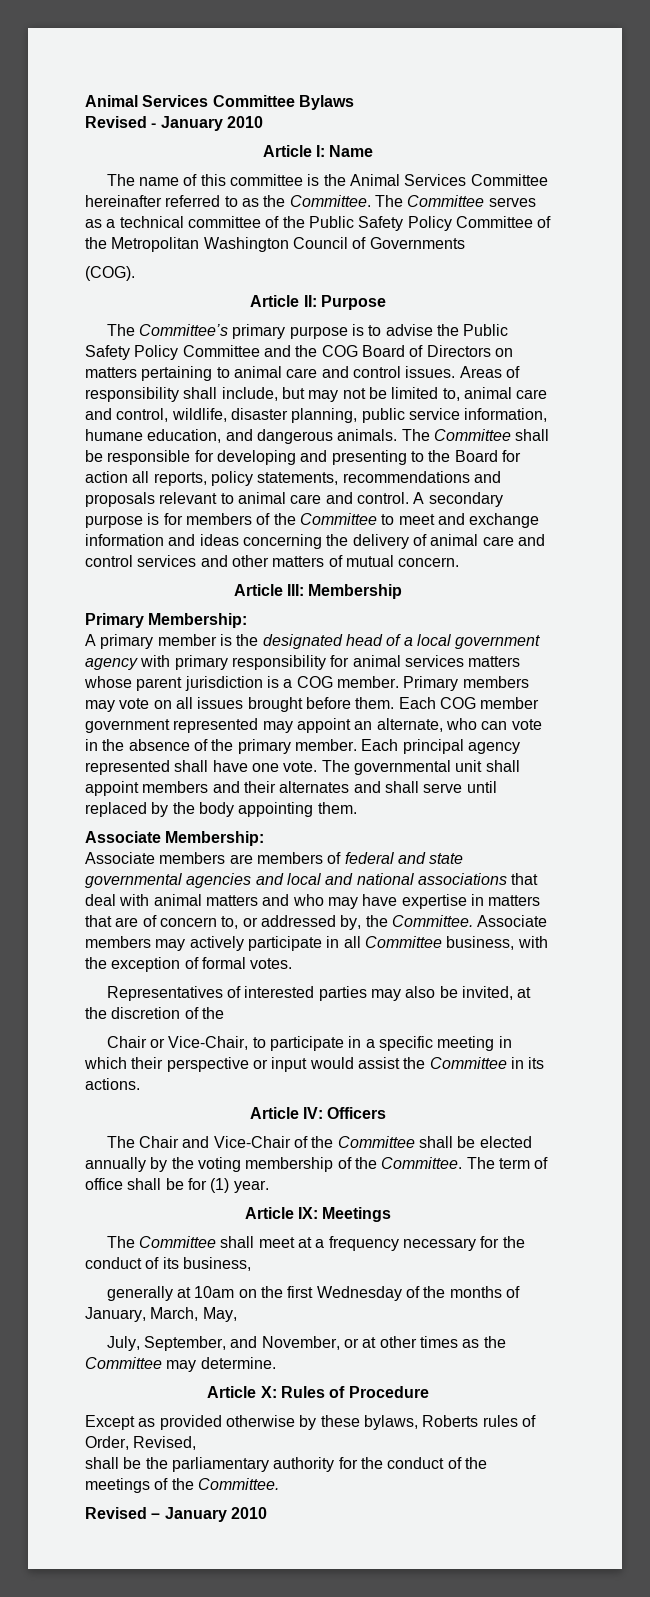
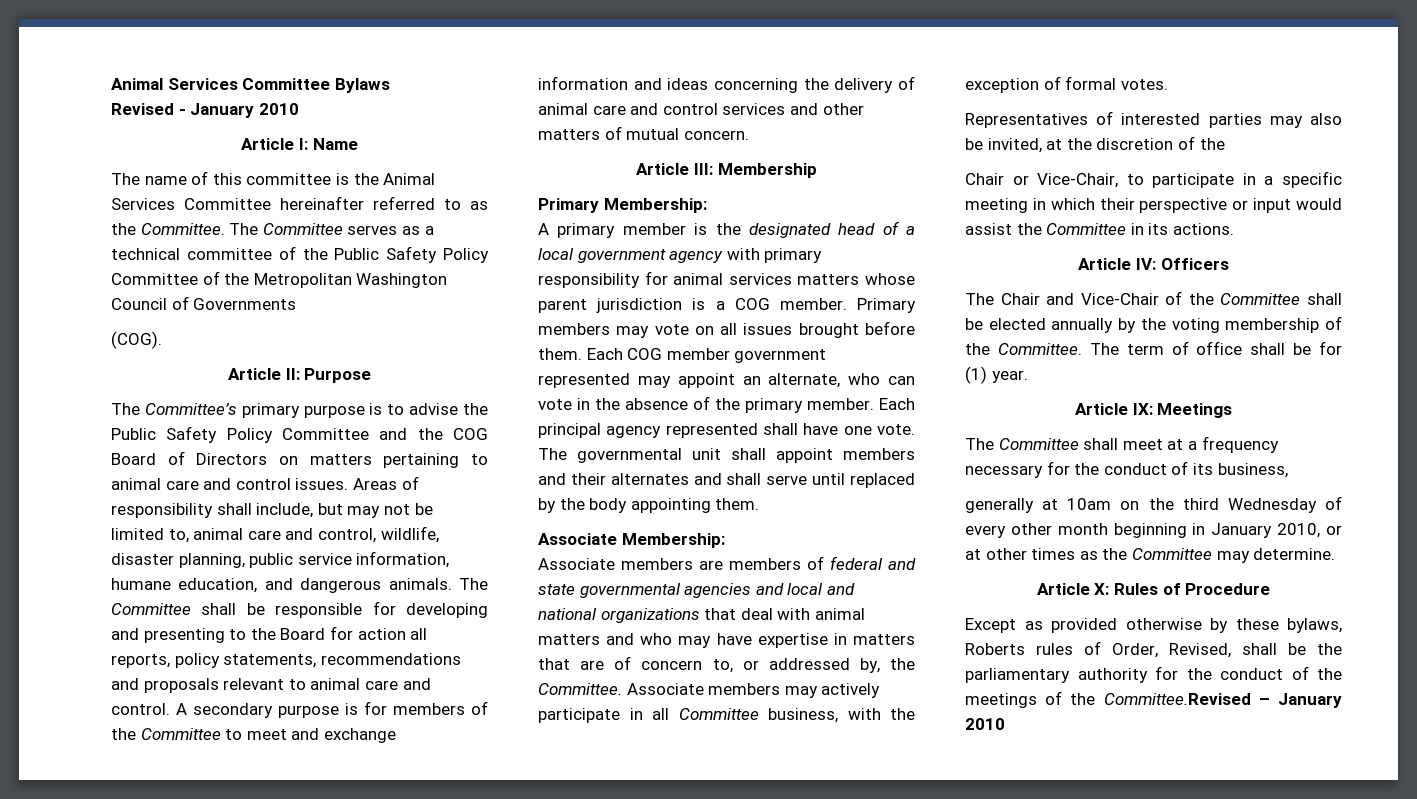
[417,873,507,885] associations -> [600,608,700,623] organizations
[287,1286,314,1298] first -> [1182,498,1219,510] third
[423,1286,520,1298] [85,1307,237,1322] [106,1336,340,1351] the months of January, March, May, // July, September, and November, -> [965,523,1321,538] every other month beginning in January 2010,
(197, 1443) // -> (1231, 650) none
[197,1478,279,1490] [85,1507,147,1519] Committee. // Revised -> [1103,693,1251,705] Committee.Revised

